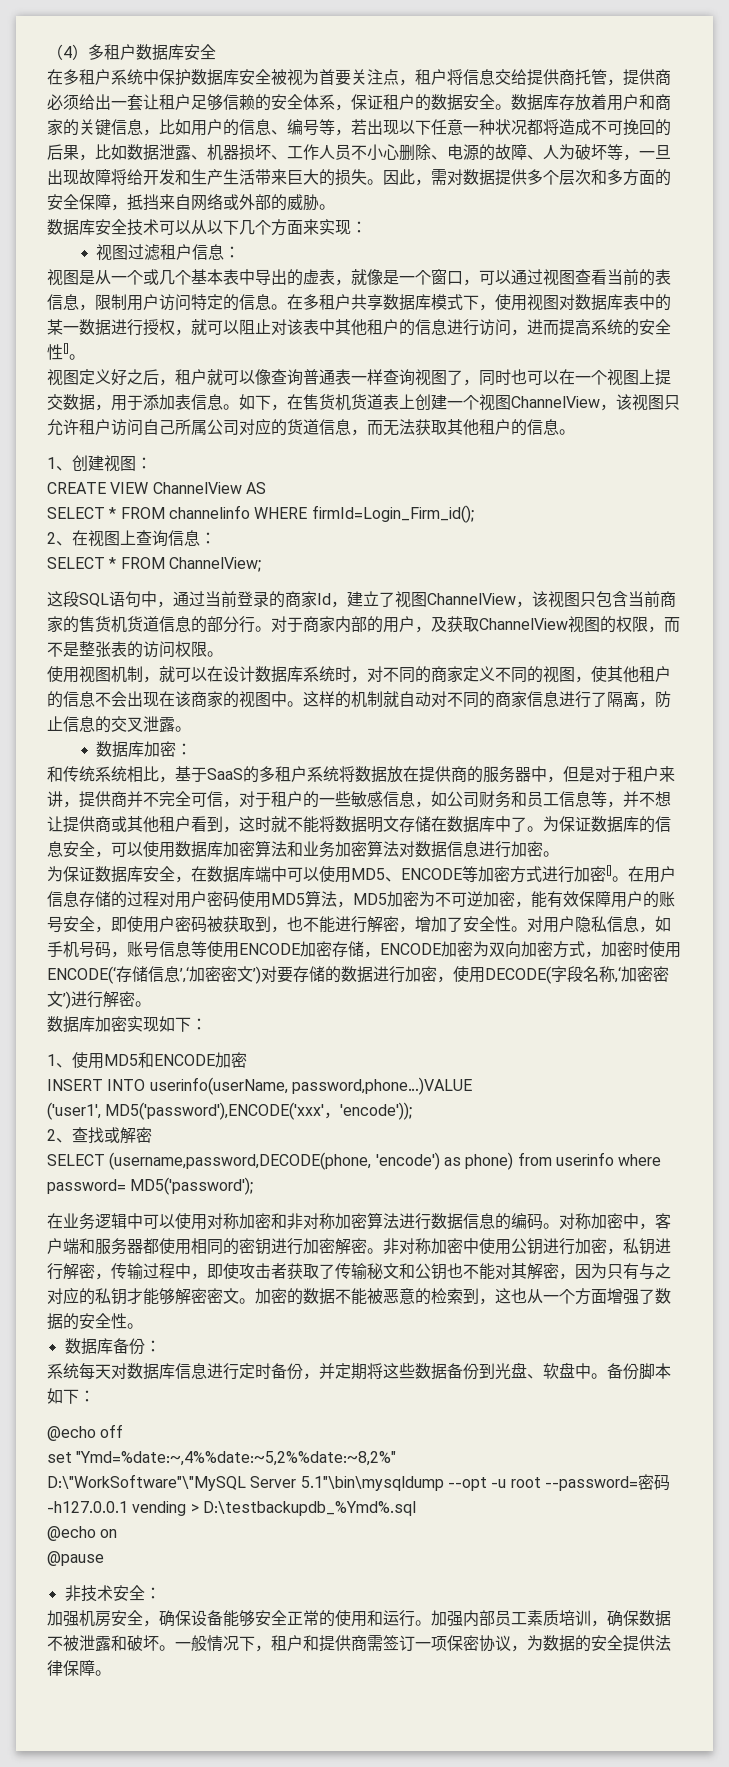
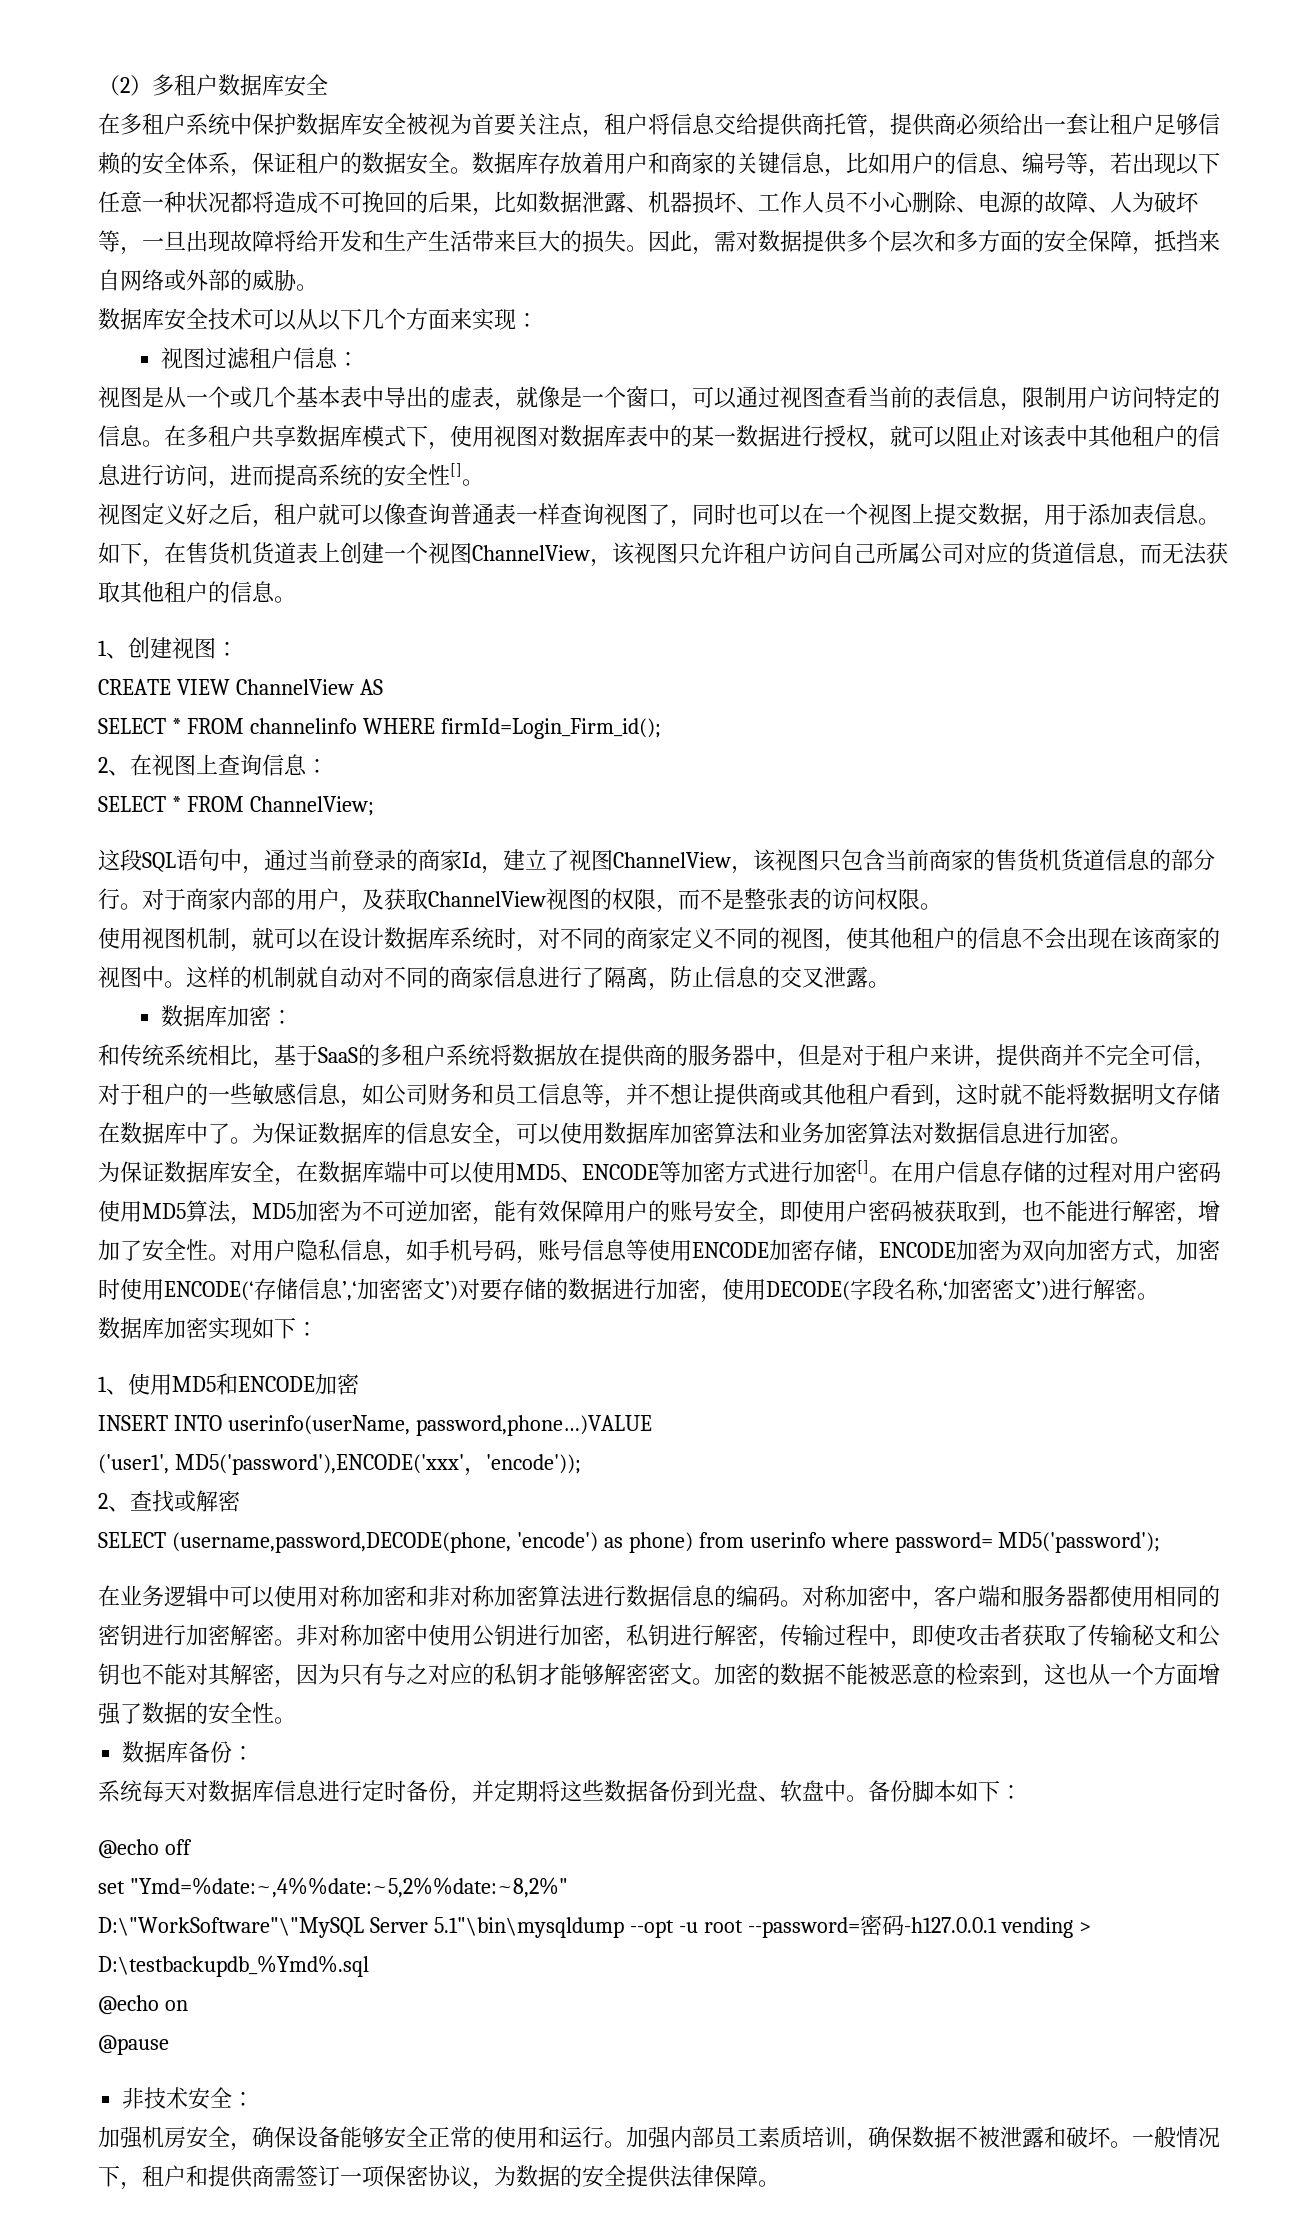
[63,46,72,58] 4 -> [120,77,130,93] 2

